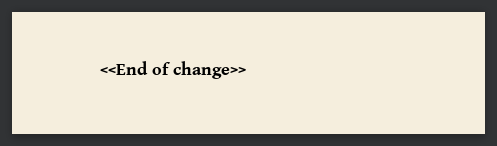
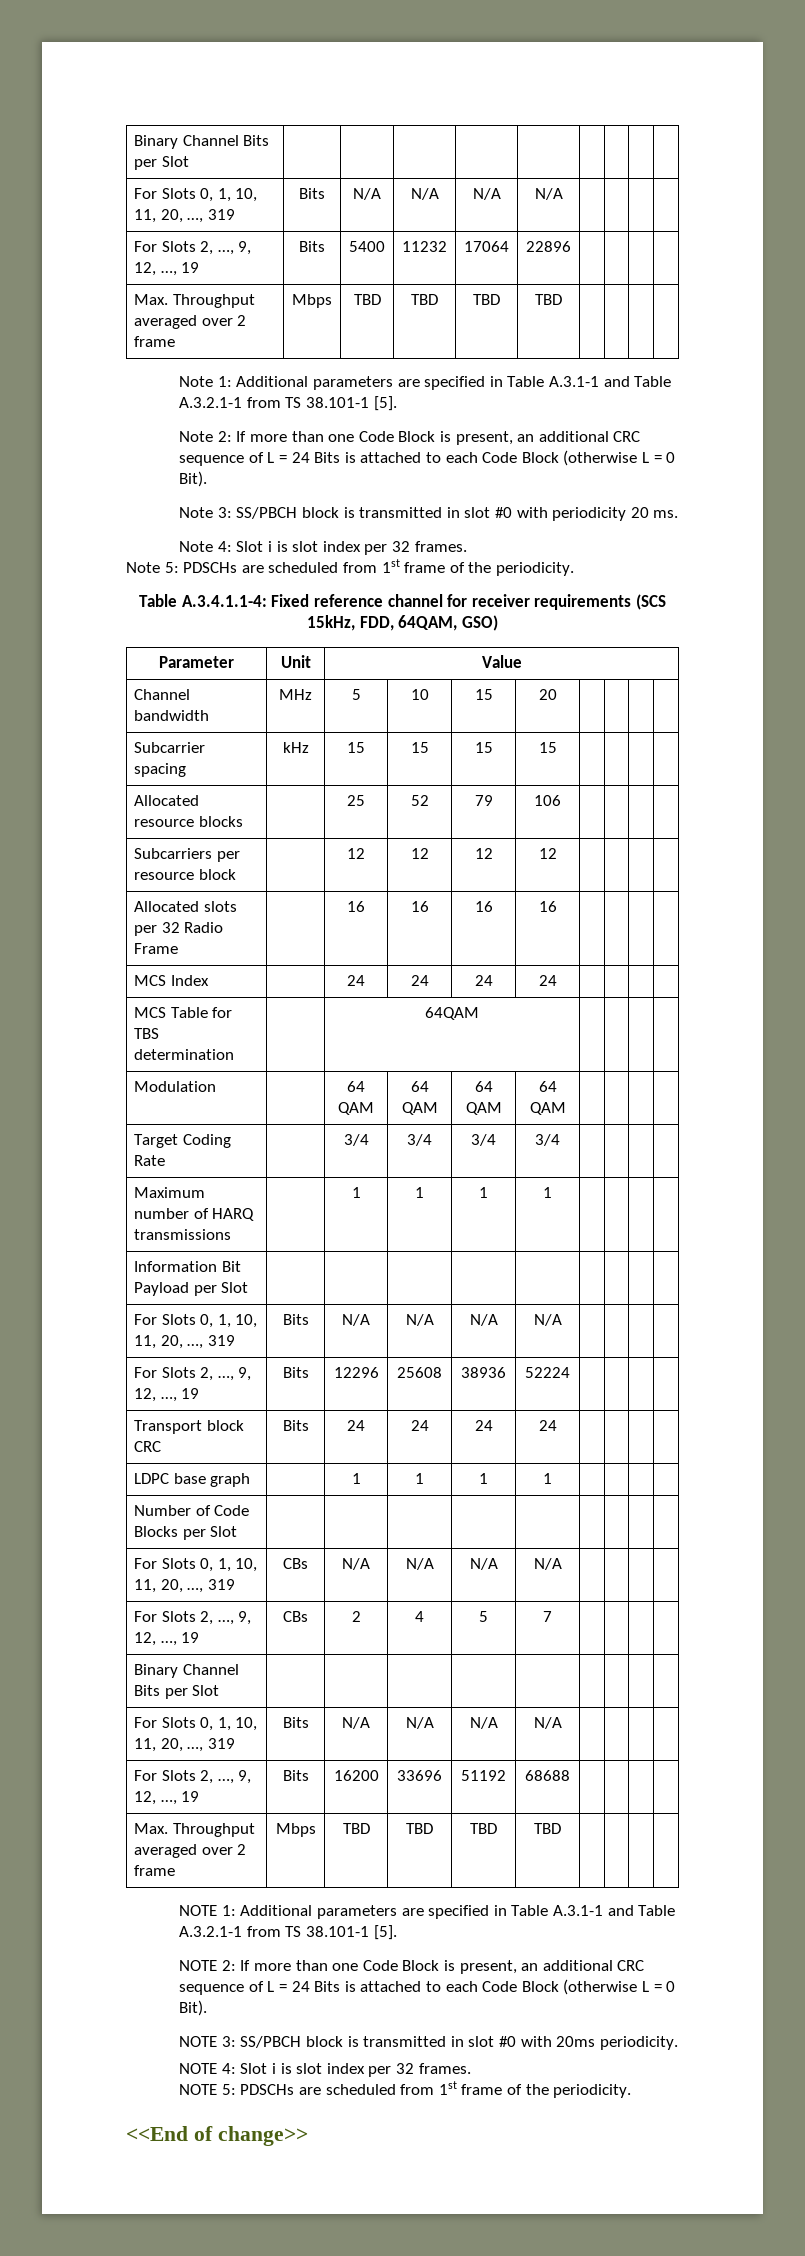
(100, 68) none -> [134,135,270,149] [134,156,189,170] [134,188,258,202] [134,209,235,223] [299,188,325,199] [353,188,381,200] [410,188,439,200] [472,188,501,200] [534,188,563,200] [134,241,252,255] [134,262,200,276] [299,241,325,252] [349,241,385,252] [402,241,447,252] [464,241,509,252] [526,241,571,252] [134,294,255,308] [134,315,247,329] [134,336,176,347] [292,294,332,308] [353,294,381,305] [411,294,438,305] [473,294,500,305] [535,294,562,305] [179,376,672,390] [179,396,397,411] [179,431,641,445] [179,450,676,466] [179,471,208,487] [179,507,679,521] [179,541,467,555] [126,559,574,576] [139,594,666,610] [307,615,498,631] [159,656,234,668] [280,655,311,668] [481,655,522,668] [134,689,191,700] [134,710,210,721] [279,689,312,700] [351,689,361,700] [410,689,429,700] [474,689,493,700] [538,689,557,700] [134,742,206,753] [134,763,187,777] [282,742,309,753] [347,742,365,753] [410,742,429,753] [474,742,493,753] [538,742,557,753] [134,795,200,806] [134,816,243,827] [347,795,365,806] [410,795,429,806] [474,795,493,806] [534,795,561,806] [134,848,240,862] [134,869,236,880] [347,848,365,859] [410,848,429,859] [474,848,493,859] [538,848,557,859] [134,901,237,912] [134,922,224,936] [134,943,179,954] [347,901,365,912] [410,901,429,912] [474,901,493,912] [538,901,557,912] [134,975,209,986] [347,975,365,986] [410,975,429,986] [474,975,493,986] [538,975,557,986] [134,1007,233,1018] [134,1028,160,1039] [134,1049,235,1060] [425,1007,479,1020] [134,1081,217,1092] [347,1081,365,1092] [338,1102,374,1115] [410,1081,429,1092] [401,1102,438,1115] [474,1081,493,1092] [465,1102,502,1115] [538,1081,557,1092] [529,1102,566,1115] [134,1134,231,1148] [134,1155,166,1166] [343,1134,369,1146] [407,1134,432,1146] [471,1134,496,1146] [535,1134,560,1146] [134,1187,206,1198] [134,1208,255,1221] [134,1229,232,1240] [351,1187,361,1198] [415,1187,424,1198] [479,1187,488,1198] [543,1187,552,1198] [134,1261,241,1272] [134,1282,249,1296] [134,1314,258,1328] [134,1335,235,1349] [282,1314,309,1325] [342,1314,370,1326] [405,1314,434,1326] [469,1314,498,1326] [533,1314,562,1326] [134,1367,252,1381] [134,1388,200,1402] [282,1367,309,1378] [333,1367,379,1378] [397,1367,442,1378] [461,1367,506,1378] [525,1367,570,1378] [134,1420,244,1434] [134,1441,162,1452] [282,1420,309,1431] [347,1420,365,1431] [410,1420,429,1431] [474,1420,493,1431] [538,1420,557,1431] [134,1473,251,1487] [351,1473,361,1484] [415,1473,424,1484] [479,1473,488,1484] [543,1473,552,1484] [134,1505,250,1516] [134,1526,238,1540] [134,1558,258,1572] [134,1579,235,1593] [283,1558,308,1569] [342,1558,370,1570] [405,1558,434,1570] [469,1558,498,1570] [533,1558,562,1570] [134,1611,252,1625] [134,1632,200,1646] [283,1611,308,1622] [351,1611,361,1622] [415,1611,424,1622] [479,1611,488,1622] [543,1611,552,1622] [134,1664,239,1678] [134,1685,220,1699] [134,1717,258,1731] [134,1738,235,1752] [282,1717,309,1728] [342,1717,370,1729] [405,1717,434,1729] [469,1717,498,1729] [533,1717,562,1729] [134,1770,252,1784] [134,1791,200,1805] [282,1770,309,1781] [333,1770,379,1781] [397,1770,442,1781] [461,1770,506,1781] [525,1770,570,1781] [134,1823,255,1837] [134,1844,247,1858] [134,1865,176,1876] [275,1823,316,1837] [342,1823,370,1834] [406,1823,433,1834] [470,1823,497,1834] [534,1823,561,1834] [179,1905,676,1919] [179,1925,397,1940] [179,1960,645,1974] [179,1979,676,1995] [179,2000,208,2016] [179,2036,678,2050] [179,2063,471,2077] [179,2081,632,2098] Binary Channel Bits per Slot | | | | | | | | | // For Slots 0, 1, 10, 11, 20, …, 319 | Bits | N/A | N/A | N/A | N/A | | | | // For Slots 2, …, 9, 12, …, 19 | Bits | 5400 | 11232 | 17064 | 22896 | | | | // Max. Throughput averaged over 2 frame | Mbps | TBD | TBD | TBD | TBD | | | | // Note 1: Additional parameters are specified in Table A.3.1-1 and Table A.3.2.1-1 from TS 38.101-1 [5]. // Note 2: If more than one Code Block is present, an additional CRC sequence of L = 24 Bits is attached to each Code Block (otherwise L = 0 Bit). // Note 3: SS/PBCH block is transmitted in slot #0 with periodicity 20 ms. // Note 4: Slot i is slot index per 32 frames. // Note 5: PDSCHs are scheduled from 1st frame of the periodicity. // Table A.3.4.1.1-4: Fixed reference channel for receiver requirements (SCS 15kHz, FDD, 64QAM, GSO) // Parameter | Unit | Value // Channel bandwidth | MHz | 5 | 10 | 15 | 20 | | | | // Subcarrier spacing | kHz | 15 | 15 | 15 | 15 | | | | // Allocated resource blocks | | 25 | 52 | 79 | 106 | | | | // Subcarriers per resource block | | 12 | 12 | 12 | 12 | | | | // Allocated slots per 32 Radio Frame | | 16 | 16 | 16 | 16 | | | | // MCS Index | | 24 | 24 | 24 | 24 | | | | // MCS Table for TBS determination | | 64QAM | | | | // Modulation | | 64 QAM | 64 QAM | 64 QAM | 64 QAM | | | | // Target Coding Rate | | 3/4 | 3/4 | 3/4 | 3/4 | | | | // Maximum number of HARQ transmissions | | 1 | 1 | 1 | 1 | | | | // Information Bit Payload per Slot | | | | | | | | | // For Slots 0, 1, 10, 11, 20, …, 319 | Bits | N/A | N/A | N/A | N/A | | | | // For Slots 2, …, 9, 12, …, 19 | Bits | 12296 | 25608 | 38936 | 52224 | | | | // Transport block CRC | Bits | 24 | 24 | 24 | 24 | | | | // LDPC base graph | | 1 | 1 | 1 | 1 | | | | // Number of Code Blocks per Slot | | | | | | | | | // For Slots 0, 1, 10, 11, 20, …, 319 | CBs | N/A | N/A | N/A | N/A | | | | // For Slots 2, …, 9, 12, …, 19 | CBs | 2 | 4 | 5 | 7 | | | | // Binary Channel Bits per Slot | | | | | | | | | // For Slots 0, 1, 10, 11, 20, …, 319 | Bits | N/A | N/A | N/A | N/A | | | | // For Slots 2, …, 9, 12, …, 19 | Bits | 16200 | 33696 | 51192 | 68688 | | | | // Max. Throughput averaged over 2 frame | Mbps | TBD | TBD | TBD | TBD | | | | // NOTE 1: Additional parameters are specified in Table A.3.1-1 and Table A.3.2.1-1 from TS 38.101-1 [5]. // NOTE 2: If more than one Code Block is present, an additional CRC sequence of L = 24 Bits is attached to each Code Block (otherwise L = 0 Bit). // NOTE 3: SS/PBCH block is transmitted in slot #0 with 20ms periodicity. // NOTE 4: Slot i is slot index per 32 frames. // NOTE 5: PDSCHs are scheduled from 1st frame of the periodicity. //

